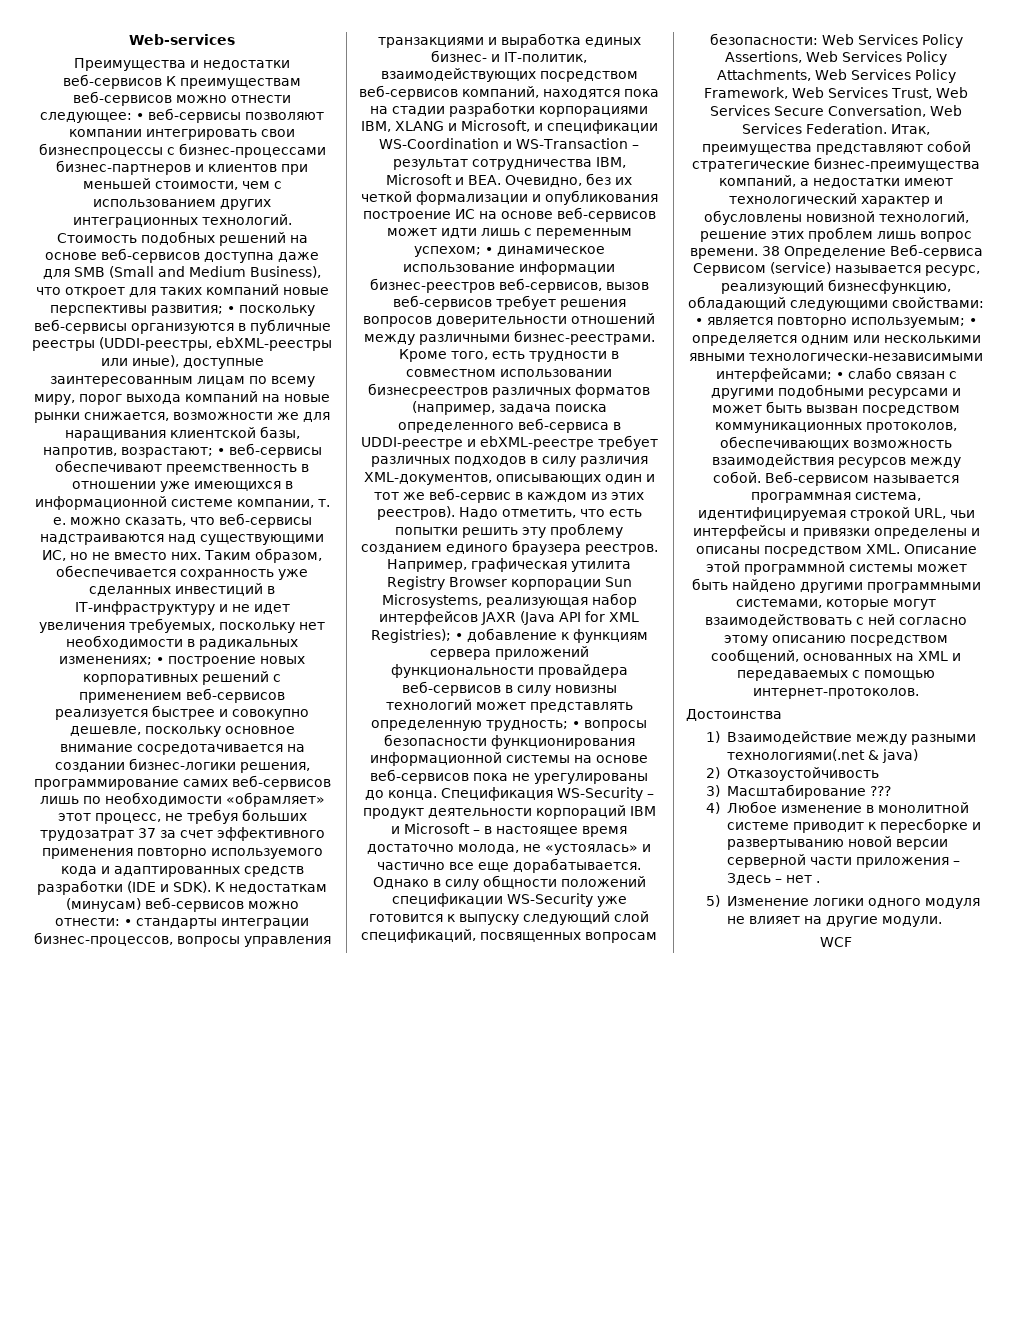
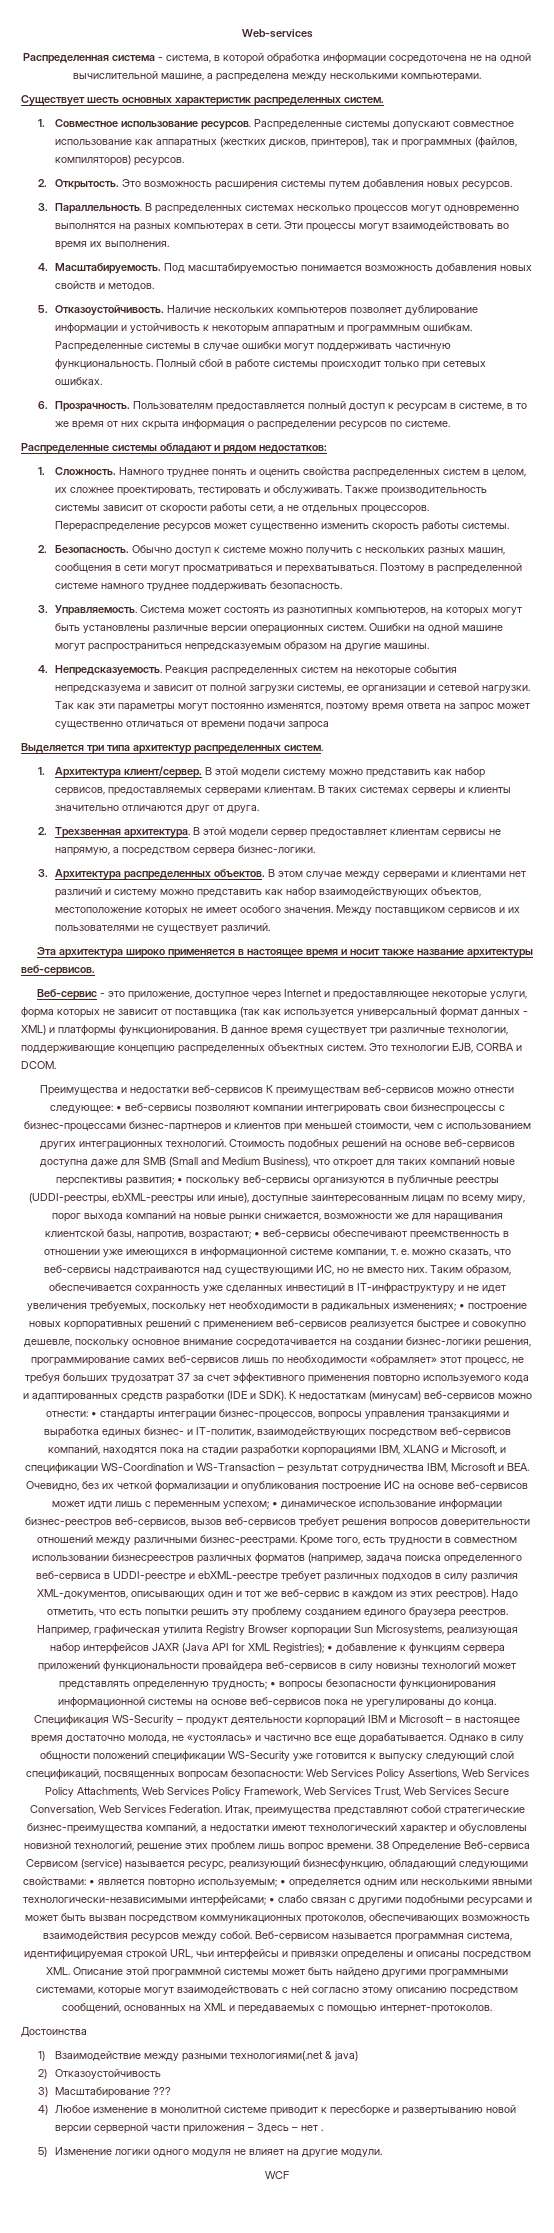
(235, 39) none -> [23,53,531,64] [73,71,481,82] [21,95,384,106] [38,119,515,130] [55,137,518,148] [55,155,185,166] [38,179,513,190] [38,203,520,214] [55,221,510,232] [55,241,170,250] [38,263,533,274] [55,281,155,291] [38,305,479,316] [55,323,473,334] [55,341,452,352] [55,359,487,370] [55,377,103,385] [38,401,528,412] [55,419,451,430] [21,443,327,454] [38,467,527,478] [55,485,488,496] [55,503,430,514] [55,521,510,532] [38,545,506,556] [55,563,523,574] [55,581,343,592] [38,605,523,616] [55,623,504,634] [55,641,430,652] [38,665,458,676] [55,683,531,694] [55,701,531,712] [55,721,330,730] [21,743,323,754] [38,766,486,778] [55,785,512,796] [55,805,260,814] [38,827,502,838] [55,845,316,856] [38,869,527,880] [55,887,482,898] [55,905,521,916] [55,923,271,934] [36,947,533,958] [21,965,95,976] [36,989,527,1000] [21,1007,528,1018] [21,1025,508,1036] [21,1043,522,1054] [21,1061,56,1069] // Распределенная система - система, в которой обработка информации сосредоточена не на одной вычислительной машине, а распределена между несколькими компьютерами. // Существует шесть основных характеристик распределенных систем. // 1. Совместное использование ресурсов. Распределенные системы допускают совместное использование как аппаратных (жестких дисков, принтеров), так и программных (файлов, компиляторов) ресурсов. // 2. Открытость. Это возможность расширения системы путем добавления новых ресурсов. // 3. Параллельность. В распределенных системах несколько процессов могут одновременно выполнятся на разных компьютерах в сети. Эти процессы могут взаимодействовать во время их выполнения. // 4. Масштабируемость. Под масштабируемостью понимается возможность добавления новых свойств и методов. // 5. Отказоустойчивость. Наличие нескольких компьютеров позволяет дублирование информации и устойчивость к некоторым аппаратным и программным ошибкам. Распределенные системы в случае ошибки могут поддерживать частичную функциональность. Полный сбой в работе системы происходит только при сетевых ошибках. // 6. Прозрачность. Пользователям предоставляется полный доступ к ресурсам в системе, в то же время от них скрыта информация о распределении ресурсов по системе. // Распределенные системы обладают и рядом недостатков: // 1. Сложность. Намного труднее понять и оценить свойства распределенных систем в целом, их сложнее проектировать, тестировать и обслуживать. Также производительность системы зависит от скорости работы сети, а не отдельных процессоров. Перераспределение ресурсов может существенно изменить скорость работы системы. // 2. Безопасность. Обычно доступ к системе можно получить с нескольких разных машин, сообщения в сети могут просматриваться и перехватываться. Поэтому в распределенной системе намного труднее поддерживать безопасность. // 3. Управляемость. Система может состоять из разнотипных компьютеров, на которых могут быть установлены различные версии операционных систем. Ошибки на одной машине могут распространиться непредсказуемым образом на другие машины. // 4. Непредсказуемость. Реакция распределенных систем на некоторые события непредсказуема и зависит от полной загрузки системы, ее организации и сетевой нагрузки. Так как эти параметры могут постоянно изменятся, поэтому время ответа на запрос может существенно отличаться от времени подачи запроса // Выделяется три типа архитектур распределенных систем. // 1. Архитектура клиент/сервер. В этой модели систему можно представить как набор сервисов, предоставляемых серверами клиентам. В таких системах серверы и клиенты значительно отличаются друг от друга. // 2. Трехзвенная архитектура. В этой модели сервер предоставляет клиентам сервисы не напрямую, а посредством сервера бизнес-логики. // 3. Архитектура распределенных объектов. В этом случае между серверами и клиентами нет различий и систему можно представить как набор взаимодействующих объектов, местоположение которых не имеет особого значения. Между поставщиком сервисов и их пользователями не существует различий. // Эта архитектура широко применяется в настоящее время и носит также название архитектуры веб-сервисов. // Веб-сервис - это приложение, доступное через Internet и предоставляющее некоторые услуги, форма которых не зависит от поставщика (так как используется универсальный формат данных - XML) и платформы функционирования. В данное время существует три различные технологии, поддерживающие концепцию распределенных объектных систем. Это технологии EJB, CORBA и DCOM.

